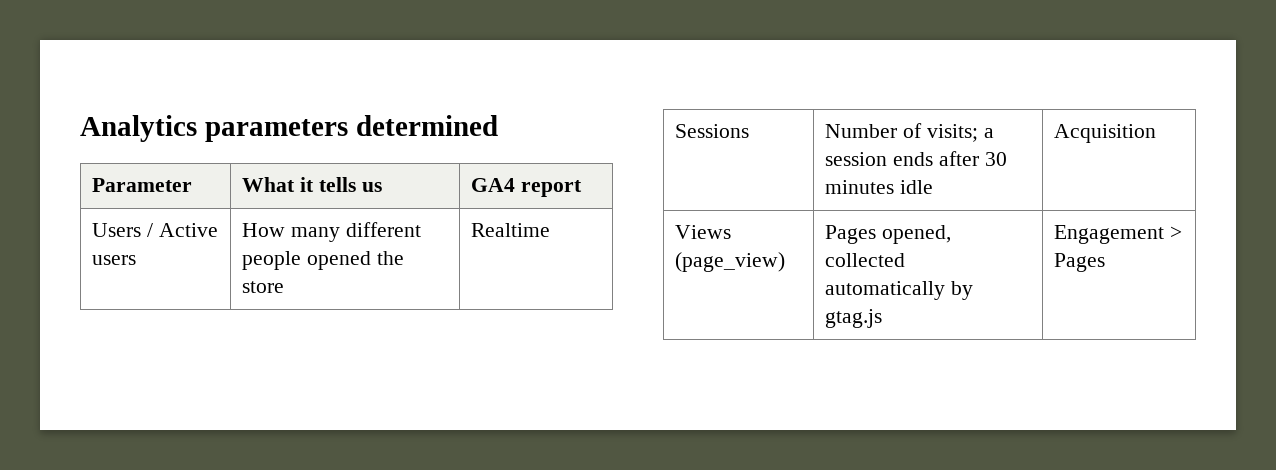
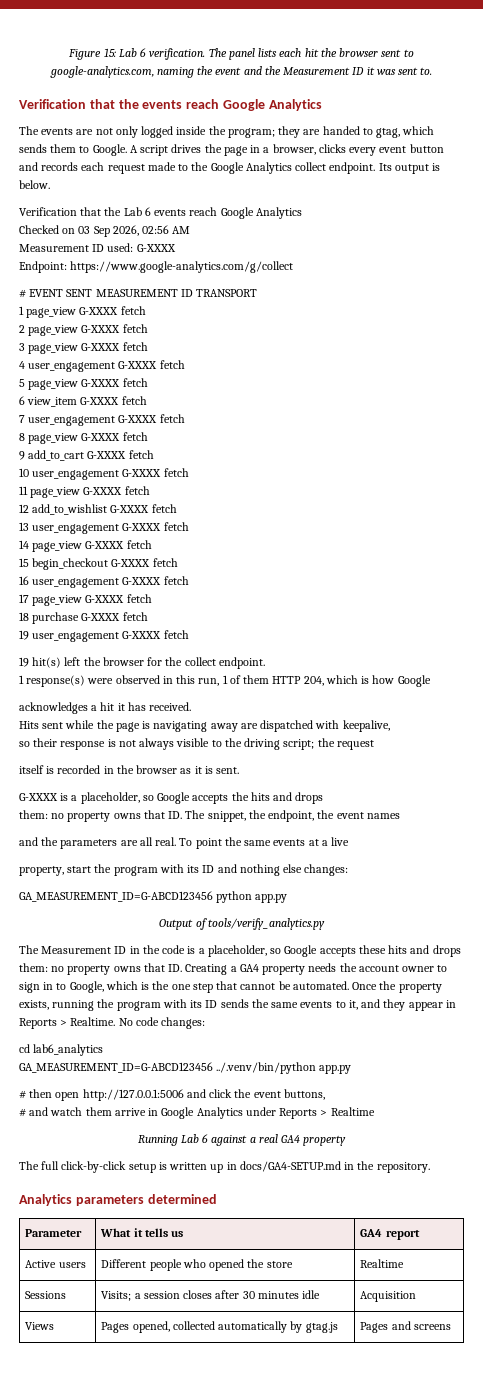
(80, 128) none -> [68,48,414,60] [49,66,433,78] [19,99,322,111] [19,126,435,138] [19,144,444,156] [19,162,441,174] [19,180,50,189] [19,207,302,219] [19,225,191,237] [19,243,176,252] [19,261,294,273] [19,289,258,298] [19,306,146,318] [19,324,148,336] [19,342,148,354] [19,360,185,372] [19,378,148,390] [19,396,147,407] [19,414,185,426] [19,432,148,444] [19,450,154,461] [19,468,189,480] [19,486,150,498] [19,504,177,515] [19,522,189,534] [19,540,152,552] [19,558,178,570] [19,576,189,588] [19,594,152,606] [19,612,148,624] [19,630,189,642] [19,657,265,669] [19,675,431,687] [19,702,192,714] [19,720,390,732] [19,738,374,750] [19,765,240,774] [19,792,324,804] [19,810,400,822] [19,837,350,849] [19,864,349,876] [19,891,288,903] [159,918,325,930] [19,945,461,957] [19,963,448,975] [19,981,442,993] [19,999,456,1011] [19,1017,206,1029] [19,1044,104,1056] [19,1062,352,1074] [19,1089,325,1101] [19,1107,375,1119] [137,1134,347,1146] [19,1161,430,1173] Figure 15: Lab 6 verification. The panel lists each hit the browser sent to google-analytics.com, naming the event and the Measurement ID it was sent to. // Verification that the events reach Google Analytics // The events are not only logged inside the program; they are handed to gtag, which sends them to Google. A script drives the page in a browser, clicks every event button and records each request made to the Google Analytics collect endpoint. Its output is below. // Verification that the Lab 6 events reach Google Analytics // Checked on 03 Sep 2026, 02:56 AM // Measurement ID used: G-XXXX // Endpoint: https://www.google-analytics.com/g/collect // # EVENT SENT MEASUREMENT ID TRANSPORT // 1 page_view G-XXXX fetch // 2 page_view G-XXXX fetch // 3 page_view G-XXXX fetch // 4 user_engagement G-XXXX fetch // 5 page_view G-XXXX fetch // 6 view_item G-XXXX fetch // 7 user_engagement G-XXXX fetch // 8 page_view G-XXXX fetch // 9 add_to_cart G-XXXX fetch // 10 user_engagement G-XXXX fetch // 11 page_view G-XXXX fetch // 12 add_to_wishlist G-XXXX fetch // 13 user_engagement G-XXXX fetch // 14 page_view G-XXXX fetch // 15 begin_checkout G-XXXX fetch // 16 user_engagement G-XXXX fetch // 17 page_view G-XXXX fetch // 18 purchase G-XXXX fetch // 19 user_engagement G-XXXX fetch // 19 hit(s) left the browser for the collect endpoint. // 1 response(s) were observed in this run, 1 of them HTTP 204, which is how Google // acknowledges a hit it has received. // Hits sent while the page is navigating away are dispatched with keepalive, // so their response is not always visible to the driving script; the request // itself is recorded in the browser as it is sent. // G-XXXX is a placeholder, so Google accepts the hits and drops // them: no property owns that ID. The snippet, the endpoint, the event names // and the parameters are all real. To point the same events at a live // property, start the program with its ID and nothing else changes: // GA_MEASUREMENT_ID=G-ABCD123456 python app.py // Output of tools/verify_analytics.py // The Measurement ID in the code is a placeholder, so Google accepts these hits and drops them: no property owns that ID. Creating a GA4 property needs the account owner to sign in to Google, which is the one step that cannot be automated. Once the property exists, running the program with its ID sends the same events to it, and they appear in Reports > Realtime. No code changes: // cd lab6_analytics // GA_MEASUREMENT_ID=G-ABCD123456 ../.venv/bin/python app.py // # then open http://127.0.0.1:5006 and click the event buttons, // # and watch them arrive in Google Analytics under Reports > Realtime // Running Lab 6 against a real GA4 property // The full click-by-click setup is written up in docs/GA4-SETUP.md in the repository. //
[92,223,154,237] Users / -> (420, 1235) none
[242,222,421,242] [242,251,302,270] How many different people -> [101,1259,206,1271] Different people who
[825,123,978,142] Number of visits; -> [101,1291,132,1301] Visits;
[893,152,934,166] ends -> [183,1290,213,1299] closes
[675,252,786,272] (page_view) -> (55, 1326) none
[1054,225,1183,244] [1054,253,1106,272] Engagement > Pages -> [360,1321,451,1333] Pages and screens

